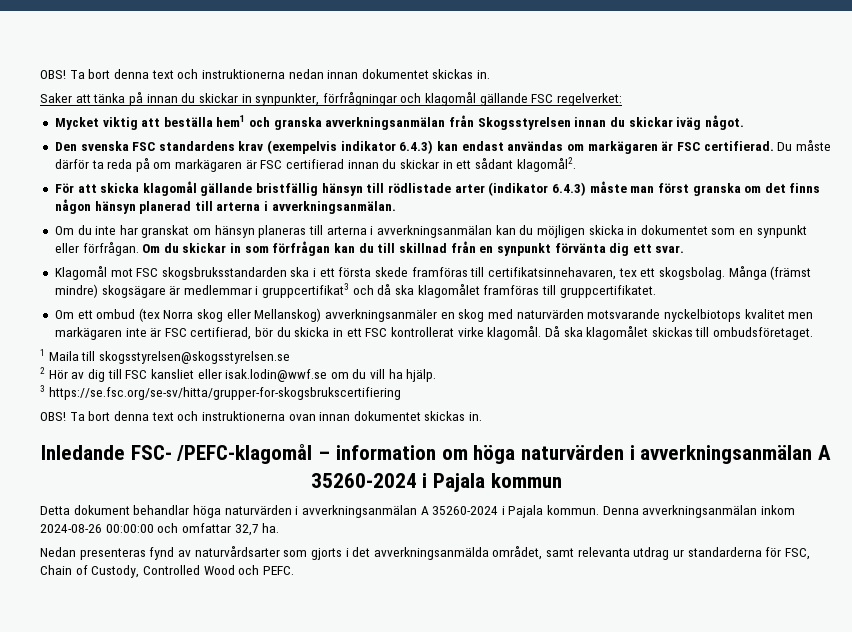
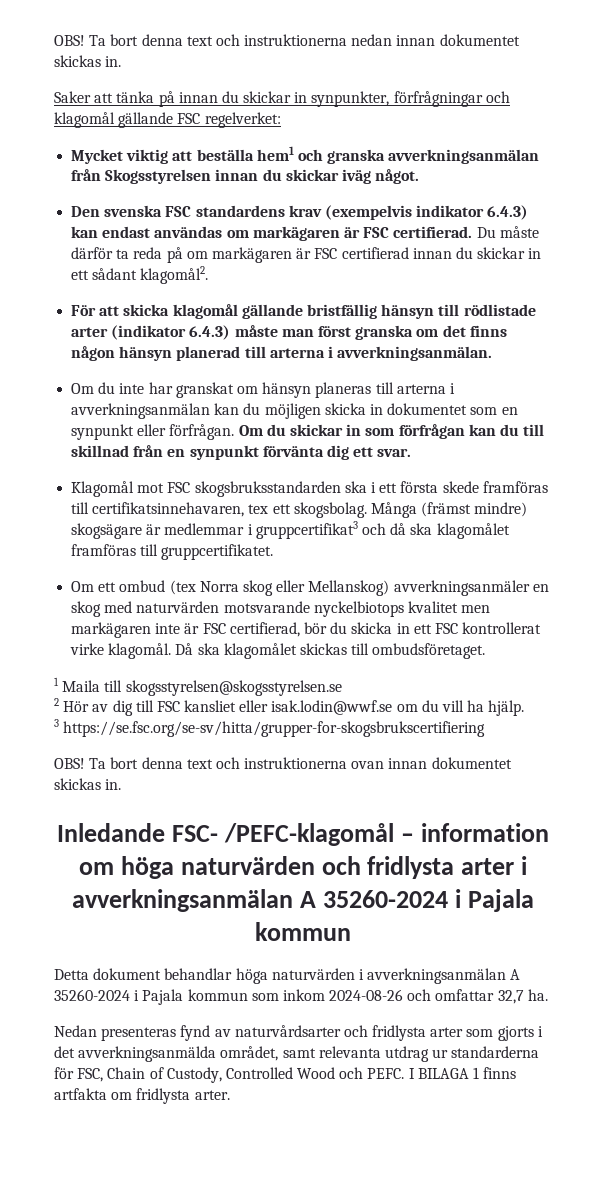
(624, 452) none -> [321,856,515,879] och fridlysta arter
[547,505,758,518] kommun. Denna avverkningsanmälan -> [187,989,279,1001] kommun som
[105,524,154,533] 00:00:00 -> (404, 995) none
(280, 551) none -> [343,1025,464,1041] och fridlysta arter
(294, 570) none -> [408,1067,517,1079] [54,1088,230,1104] I BILAGA 1 finns artfakta om fridlysta arter.

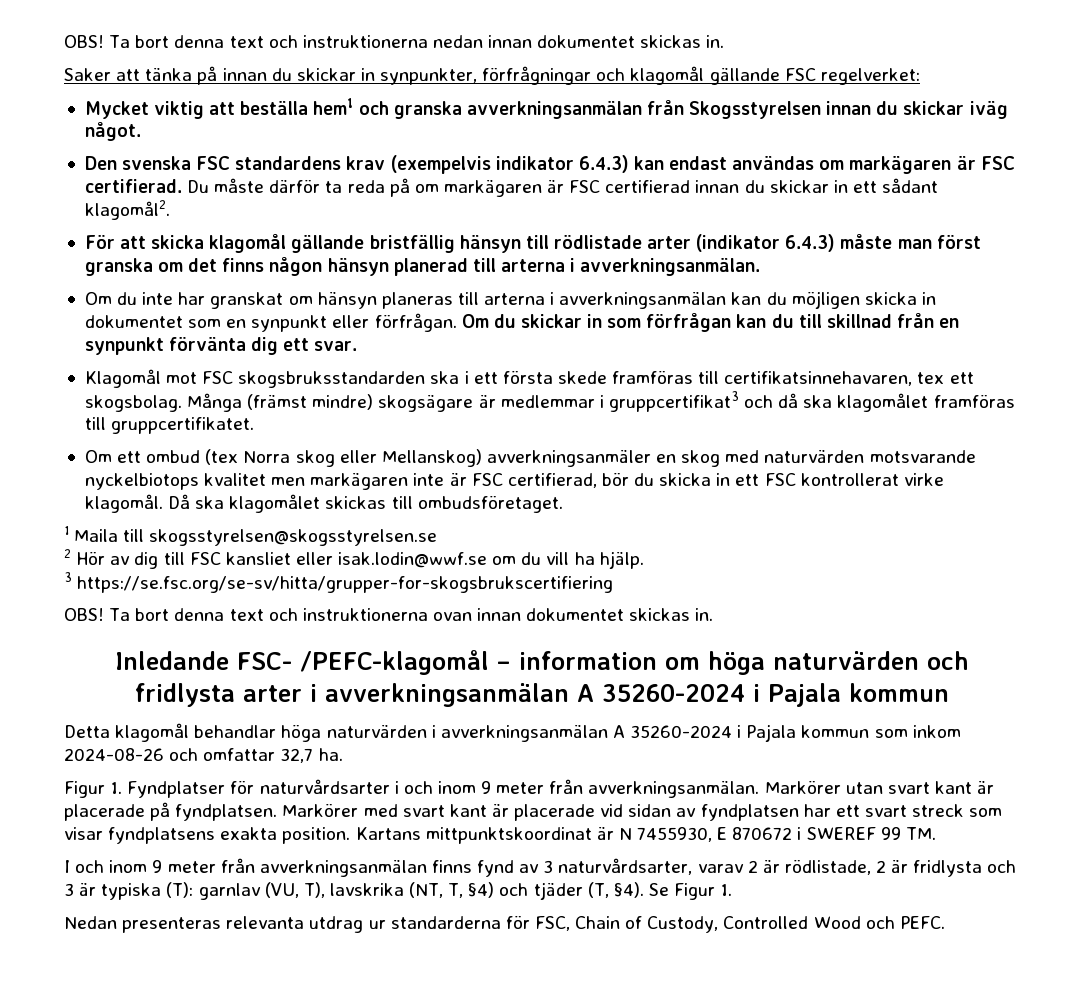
[93,968,162,980] dokument -> [115,723,190,742] klagomål
[54,1025,543,1041] [54,1046,316,1062] Nedan presenteras fynd av naturvårdsarter och fridlysta arter som gjorts i det avverkningsanmälda området, samt -> [64,779,995,798] [64,802,1003,821] [64,827,936,844] [64,858,1017,877] [64,882,733,900] [64,916,222,933] Figur 1. Fyndplatser för naturvårdsarter i och inom 9 meter från avverkningsanmälan. Markörer utan svart kant är placerade på fyndplatsen. Markörer med svart kant är placerade vid sidan av fyndplatsen har ett svart streck som visar fyndplatsens exakta position. Kartans mittpunktskoordinat är N 7455930, E 870672 i SWEREF 99 TM. // I och inom 9 meter från avverkningsanmälan finns fynd av 3 naturvårdsarter, varav 2 är rödlistade, 2 är fridlysta och 3 är typiska (T): garnlav (VU, T), lavskrika (NT, T, §4) och tjäder (T, §4). Se Figur 1. // Nedan presenteras
[408,1067,517,1079] [54,1088,230,1104] I BILAGA 1 finns artfakta om fridlysta arter. -> (945, 922) none

